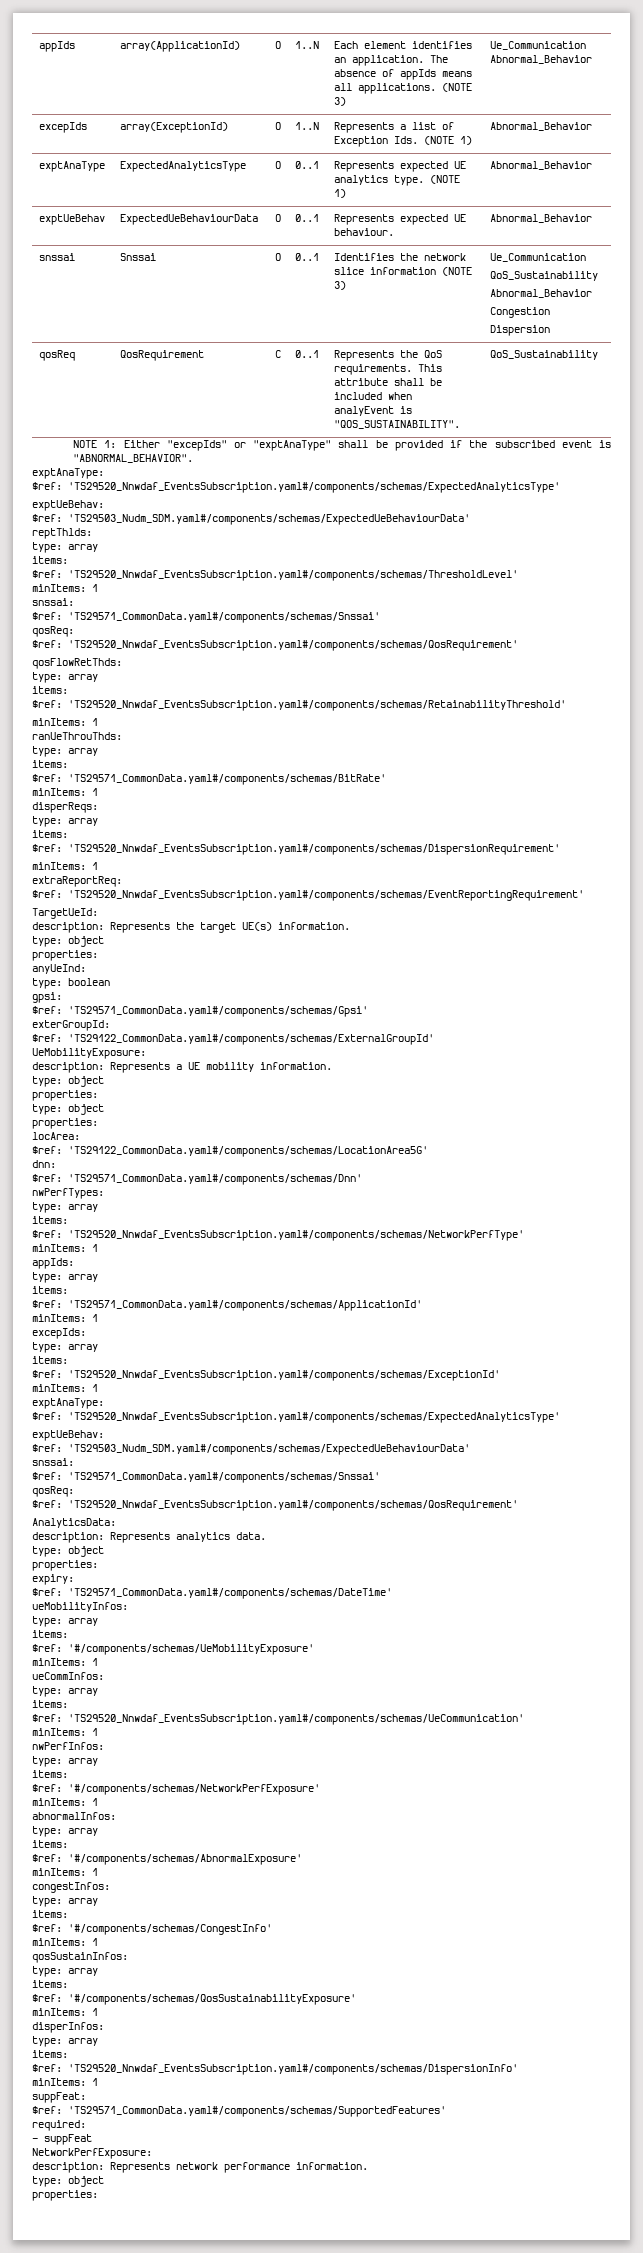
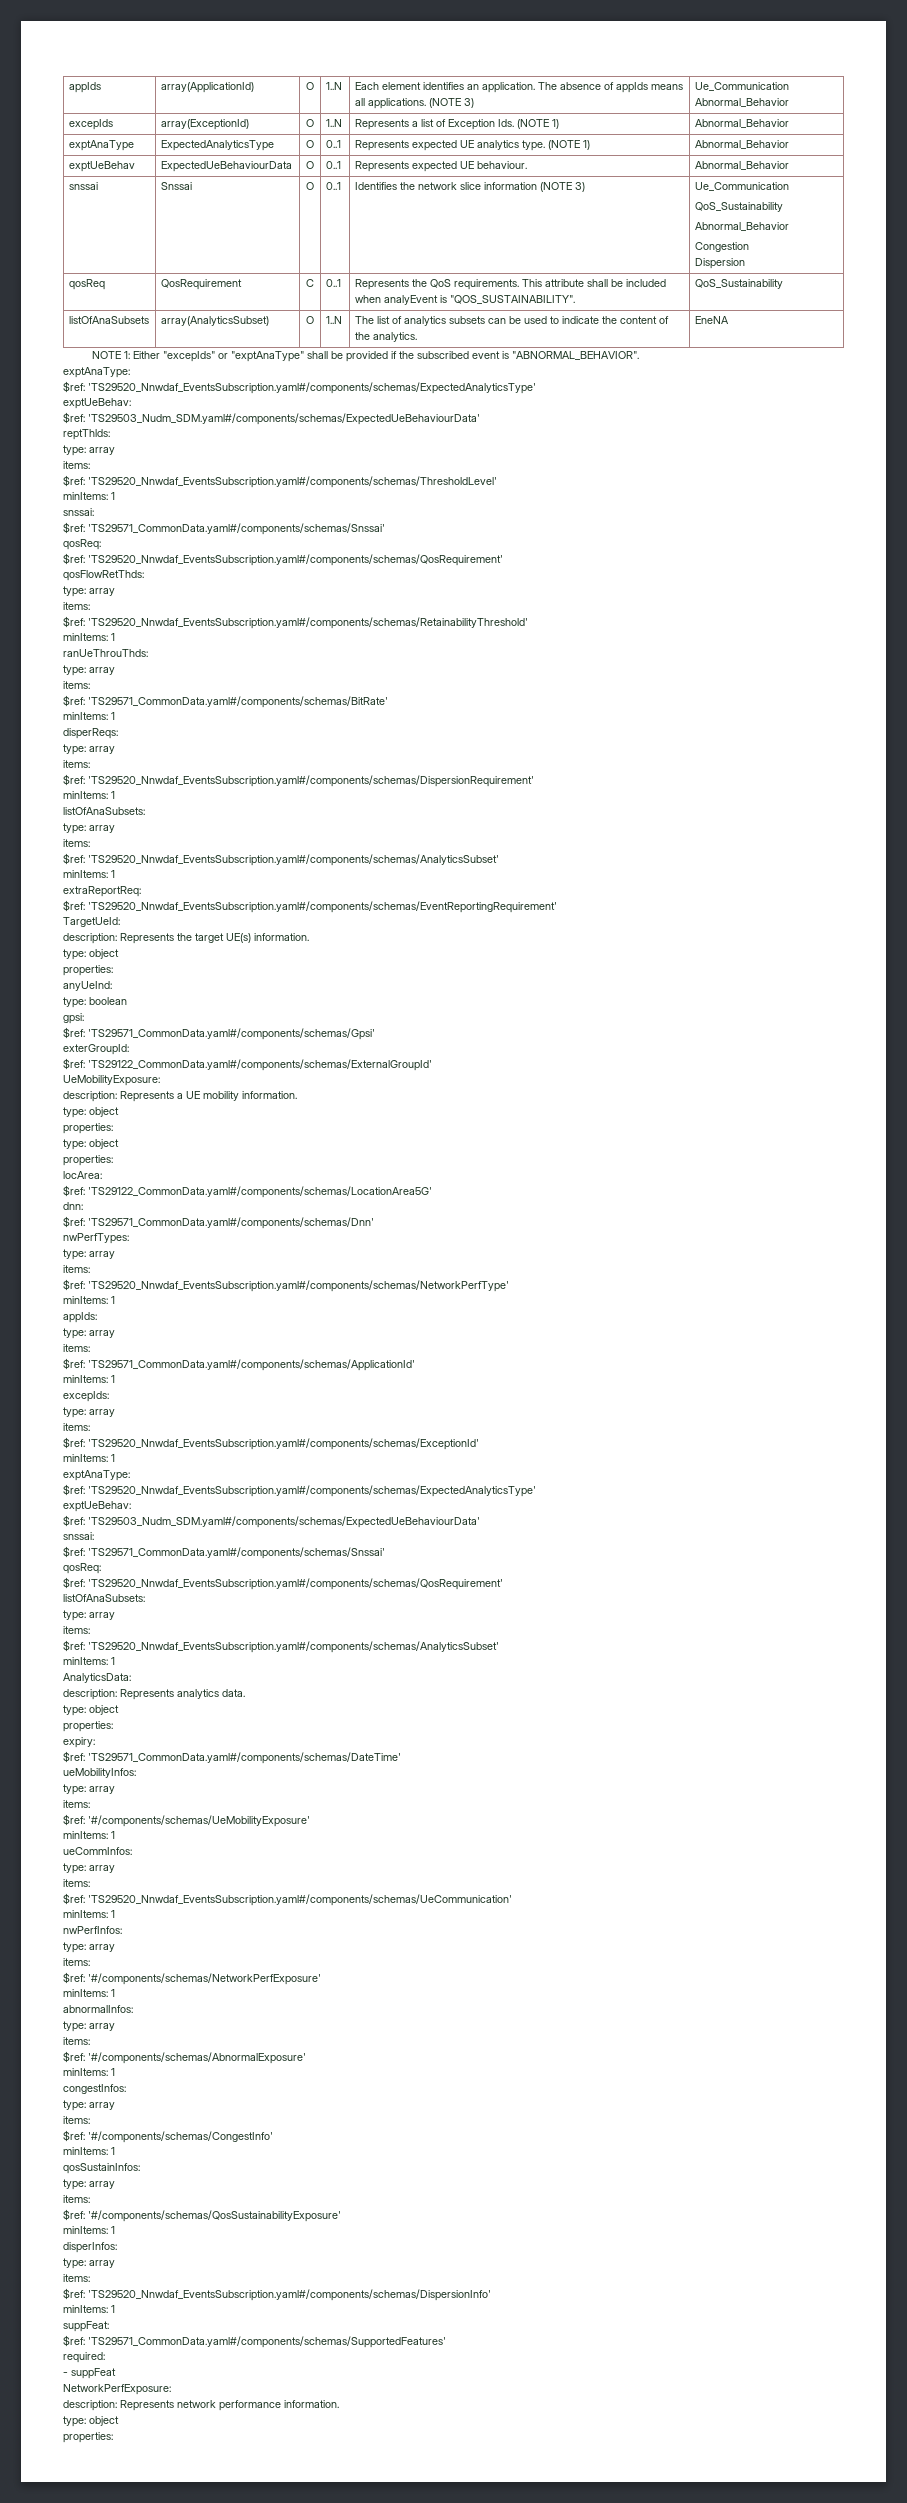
(599, 355) none -> [68,316,149,324] [160,316,269,326] [306,316,314,324] [325,316,342,324] [354,316,669,326] [354,332,417,342] [694,316,729,324] // listOfAnaSubsets | array(AnalyticsSubset) | O | 1..N | The list of analytics subsets can be used to indicate the content of the analytics. | EneNA
(98, 866) none -> [63,807,145,815] [63,823,115,834] [63,839,90,847] [63,853,499,866] [63,870,115,878] // listOfAnaSubsets: // type: array // items: // $ref: 'TS29520_Nnwdaf_EventsSubscription.yaml#/components/schemas/AnalyticsSubset' // minItems: 1
(518, 1505) none -> [63,1594,145,1602] [63,1610,115,1621] [63,1626,90,1634] [63,1640,499,1653] [63,1657,115,1665] // listOfAnaSubsets: // type: array // items: // $ref: 'TS29520_Nnwdaf_EventsSubscription.yaml#/components/schemas/AnalyticsSubset' // minItems: 1

